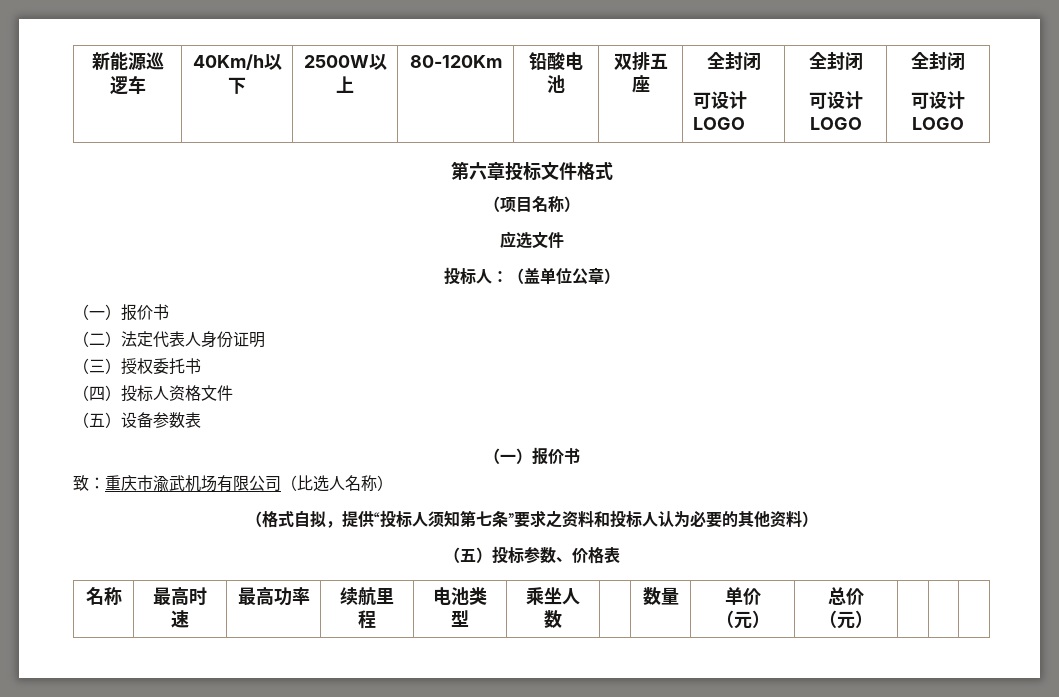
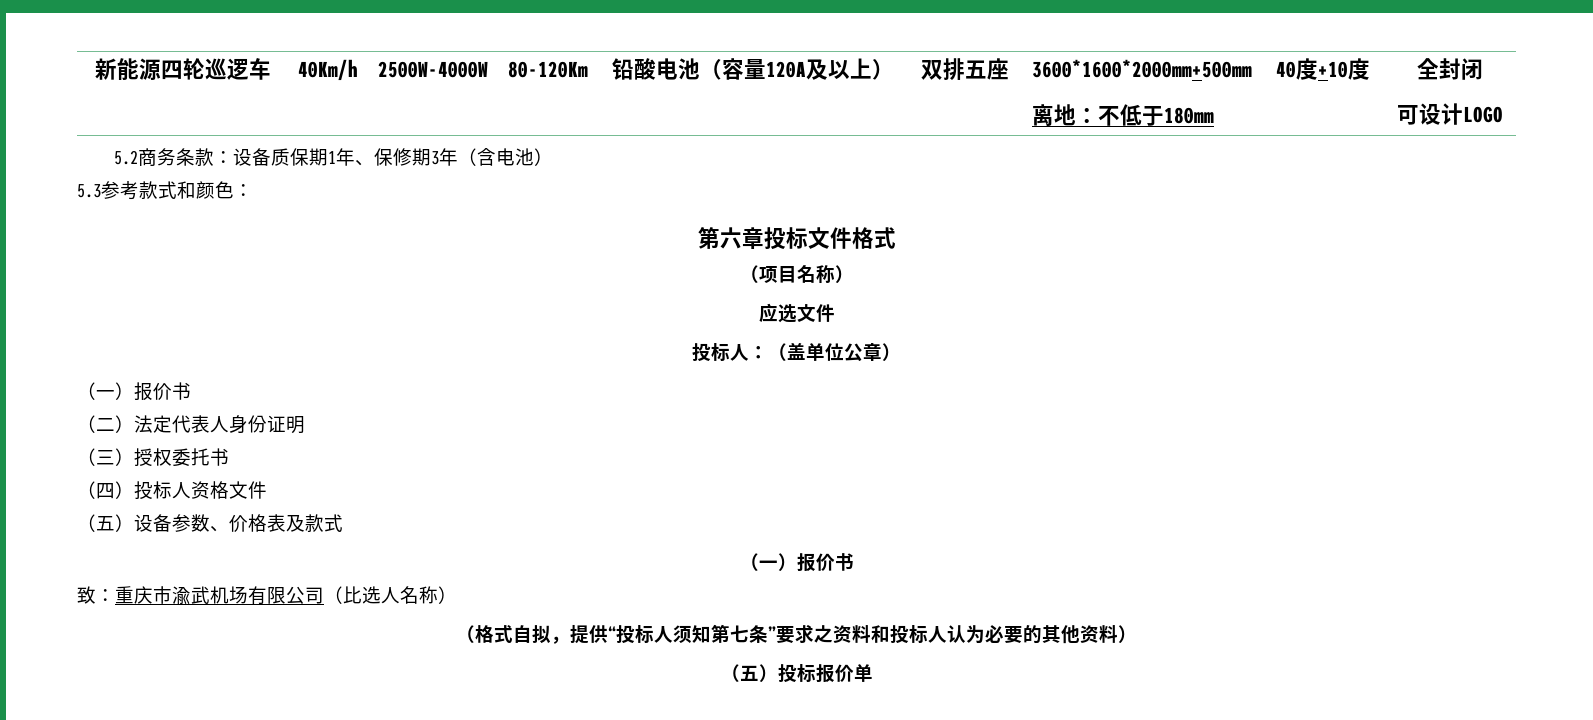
(146, 61) none -> [160,58,205,80] 四轮
[263,54,282,70] [228,77,246,94] [303,54,387,70] [336,76,354,93] 以下 | 2500W以上 -> [377,61,488,78] | 2500W-4000W
[613,52,668,70] [631,75,650,93] [706,52,761,70] [693,91,748,109] [693,117,746,130] [808,52,863,70] [808,91,863,109] [809,117,862,130] [911,52,965,70] [911,91,965,109] [912,117,964,130] | 双排五座 | 全封闭 // 可设计LOGO | 全封闭 // 可设计LOGO | 全封闭 // 可设计LOGO -> [699,58,894,80] [920,58,1009,80] [1031,59,1252,78] [1031,104,1214,126] [1276,58,1370,80] [1416,58,1483,80] [1396,103,1503,125] [114,148,554,166] [77,181,253,200] （容量120A及以上） | 双排五座 | 3600*1600*2000mm+500mm // 离地：不低于180mm | 40度+10度 | 全封闭 // 可设计LOGO // 5.2商务条款：设备质保期1年、保修期3年（含电池） // 5.3参考款式和颜色：
[185,412,201,428] 表 -> [210,514,343,532] 、价格表及款式
[523,546,620,564] [85,587,122,606] [153,587,207,606] [171,610,189,628] [237,587,310,606] [340,587,394,606] [358,610,376,629] [433,587,487,605] [451,610,469,627] [526,587,580,605] [544,610,562,628] [642,587,679,605] [724,587,761,605] [715,610,770,629] [828,587,864,605] [819,610,873,629] 参数、价格表 // 名称 | 最高时速 | 最高功率 | 续航里程 | 电池类型 | 乘坐人数 | | 数量 | 单价（元） | 总价（元） | | | -> [815,664,873,683] 报价单

